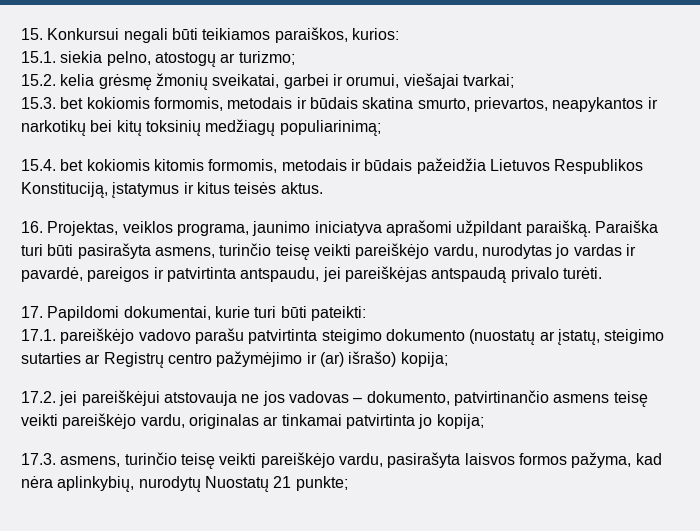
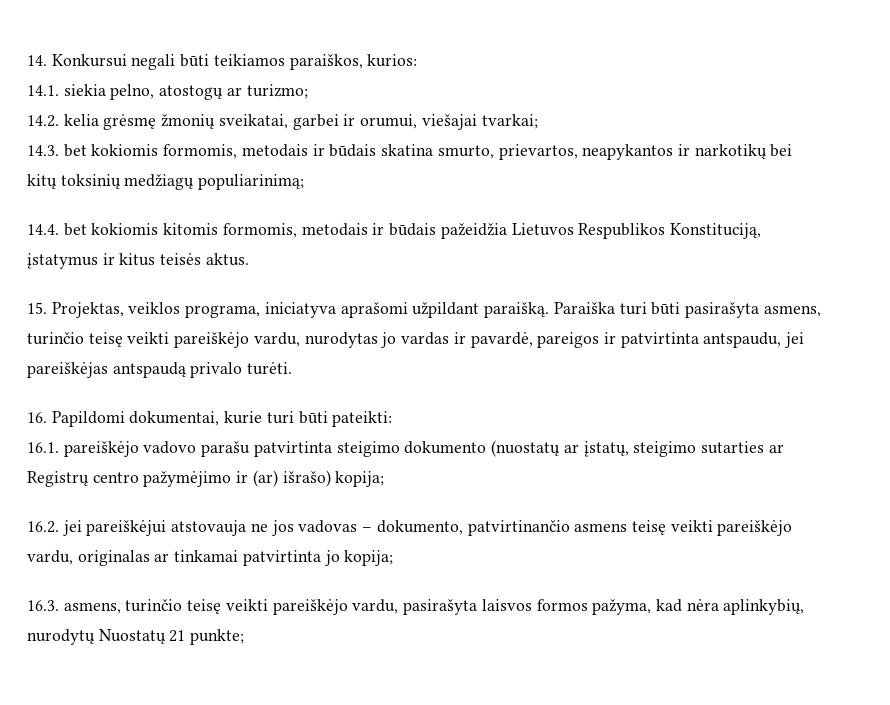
[21,28,43,40] 15. -> [27,55,47,66] 14.
[21,51,56,63] 15.1. -> [27,85,59,96] 14.1.
[21,74,56,86] 15.2. -> [27,115,59,127] 14.2.
[21,97,56,109] 15.3. -> [27,145,59,156] 14.3.
[21,159,56,171] 15.4. -> [27,224,59,235] 14.4.
[21,221,43,233] 16. -> [27,302,47,314] 15.
[252,221,311,236] jaunimo -> (261, 311) none
[21,306,43,318] 17. -> [27,412,47,423] 16.
[21,329,56,341] 17.1. -> [27,442,59,453] 16.1.
[21,391,56,403] 17.2. -> [27,521,59,533] 16.2.
[21,453,56,465] 17.3. -> [27,600,59,611] 16.3.

